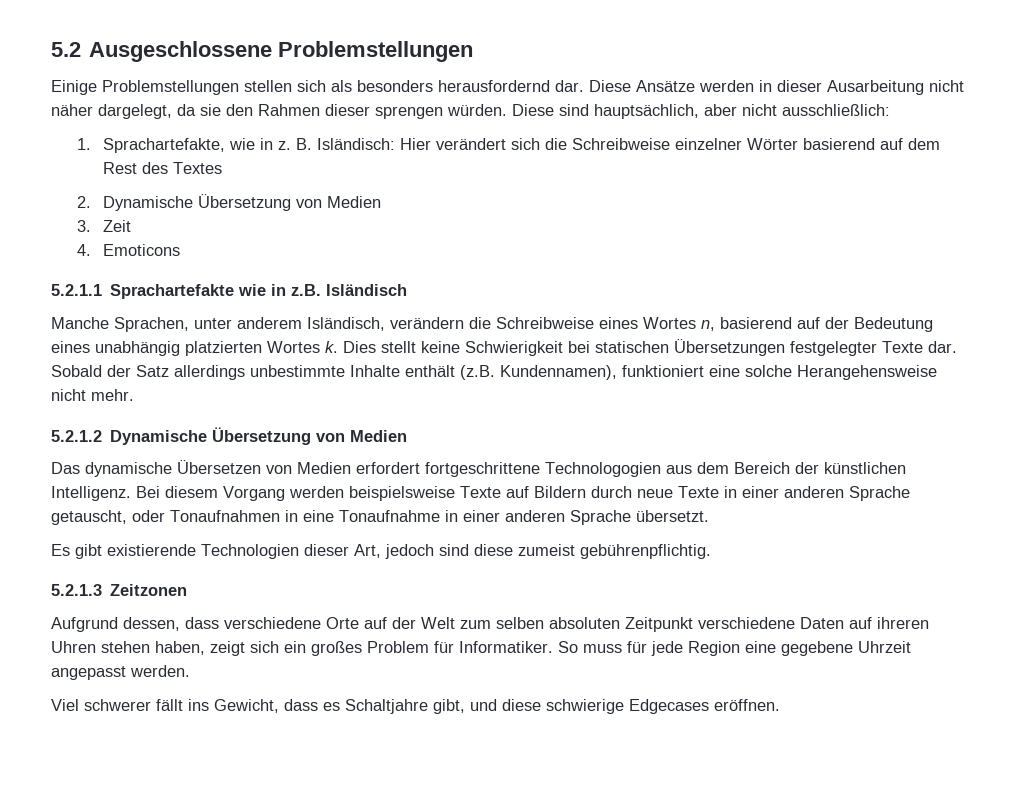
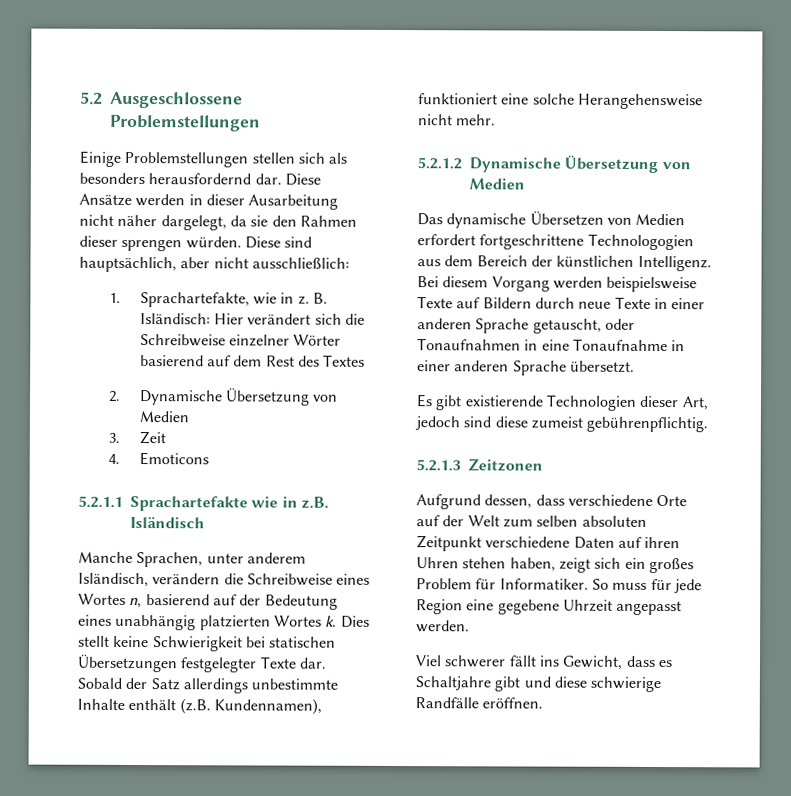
[877,617,929,629] ihreren -> [644,536,681,549] ihren
[433,699,465,714] gibt, -> [494,676,521,692] gibt
[629,699,709,714] Edgecases -> [415,697,479,709] Randfälle

